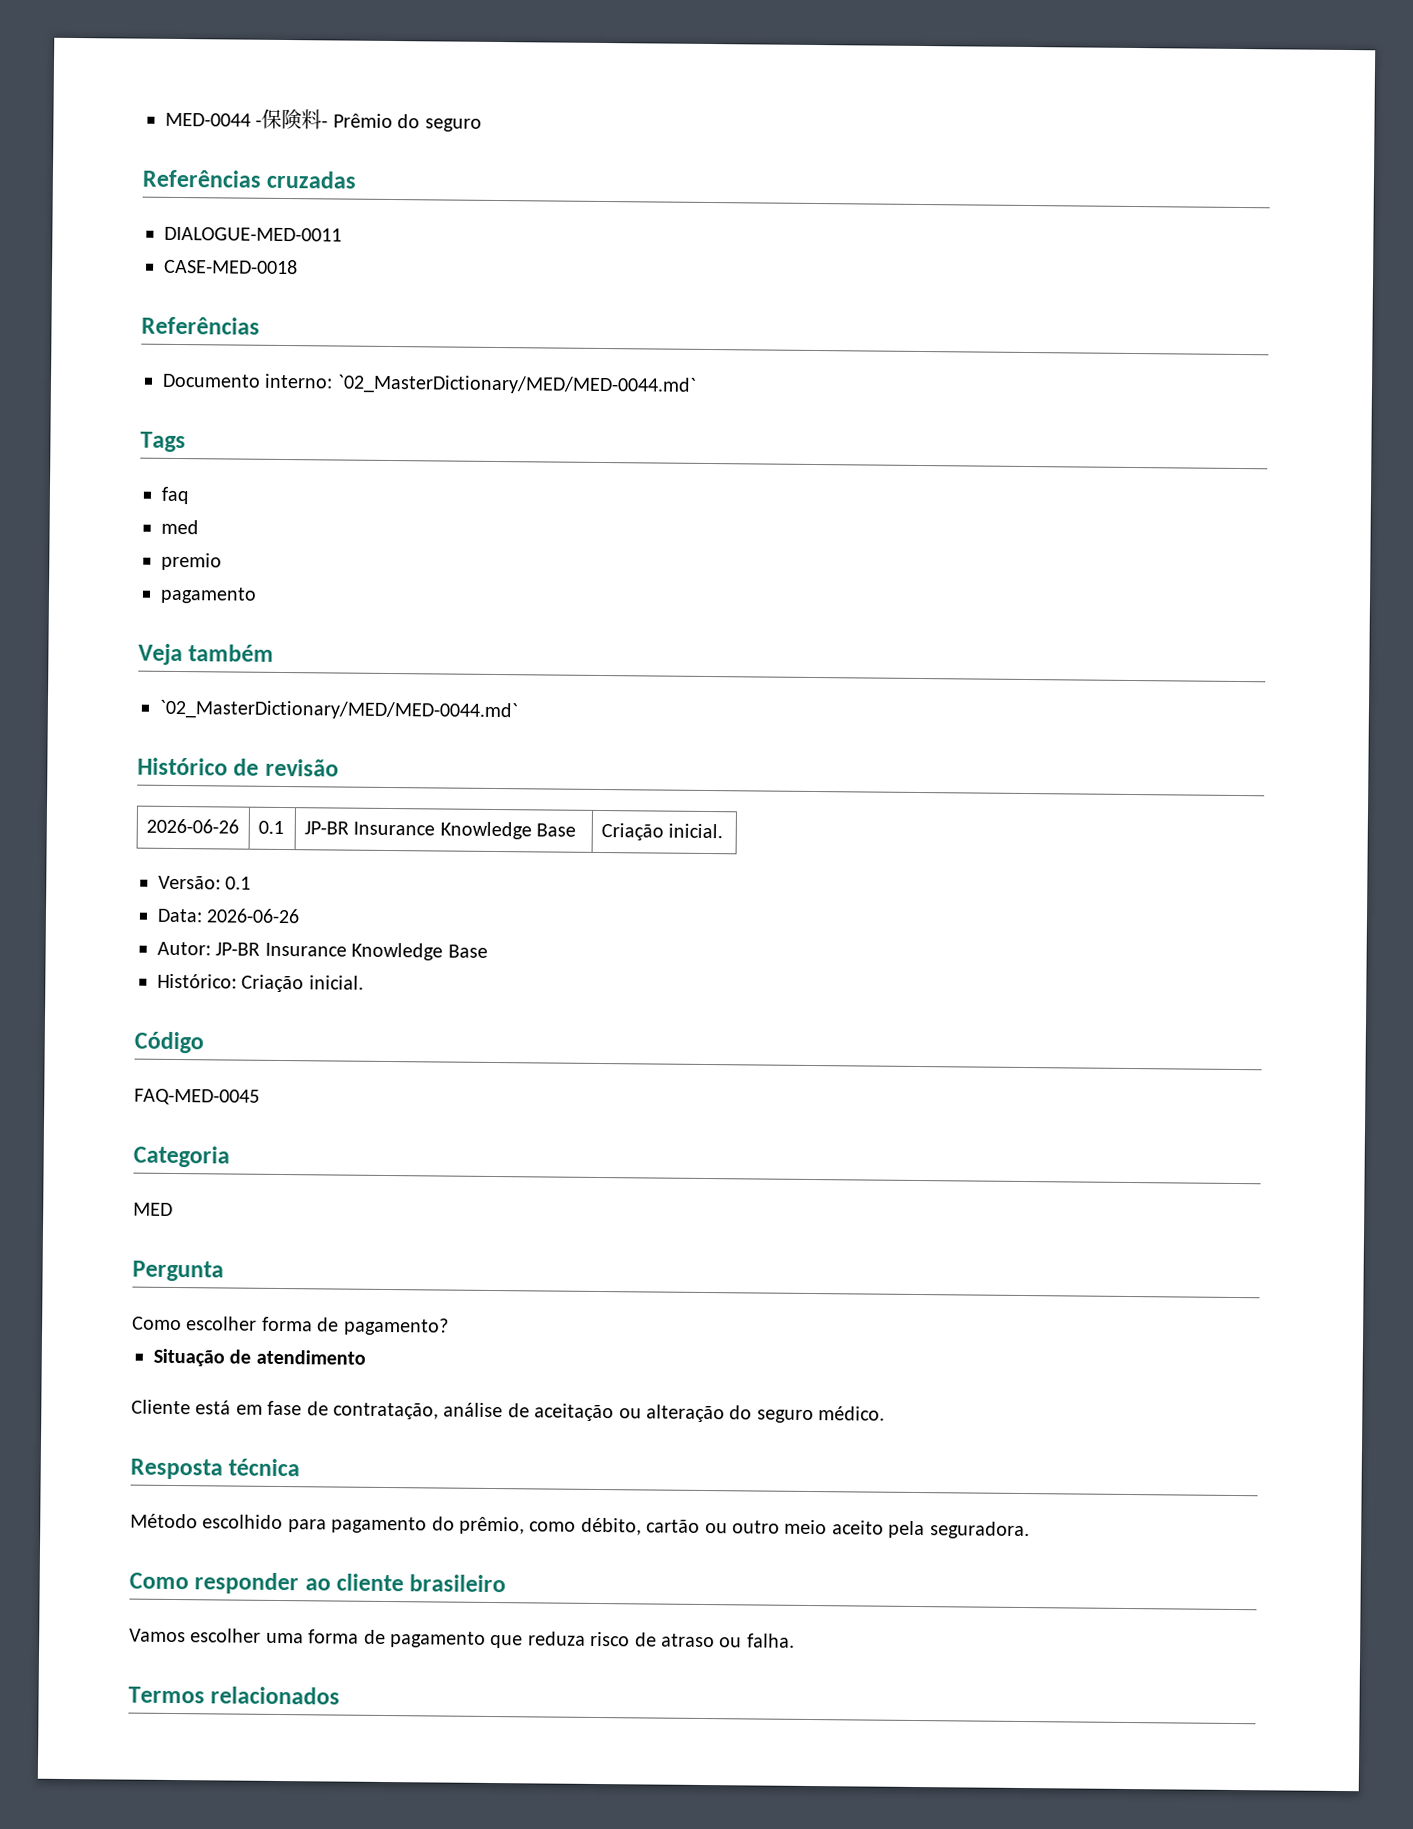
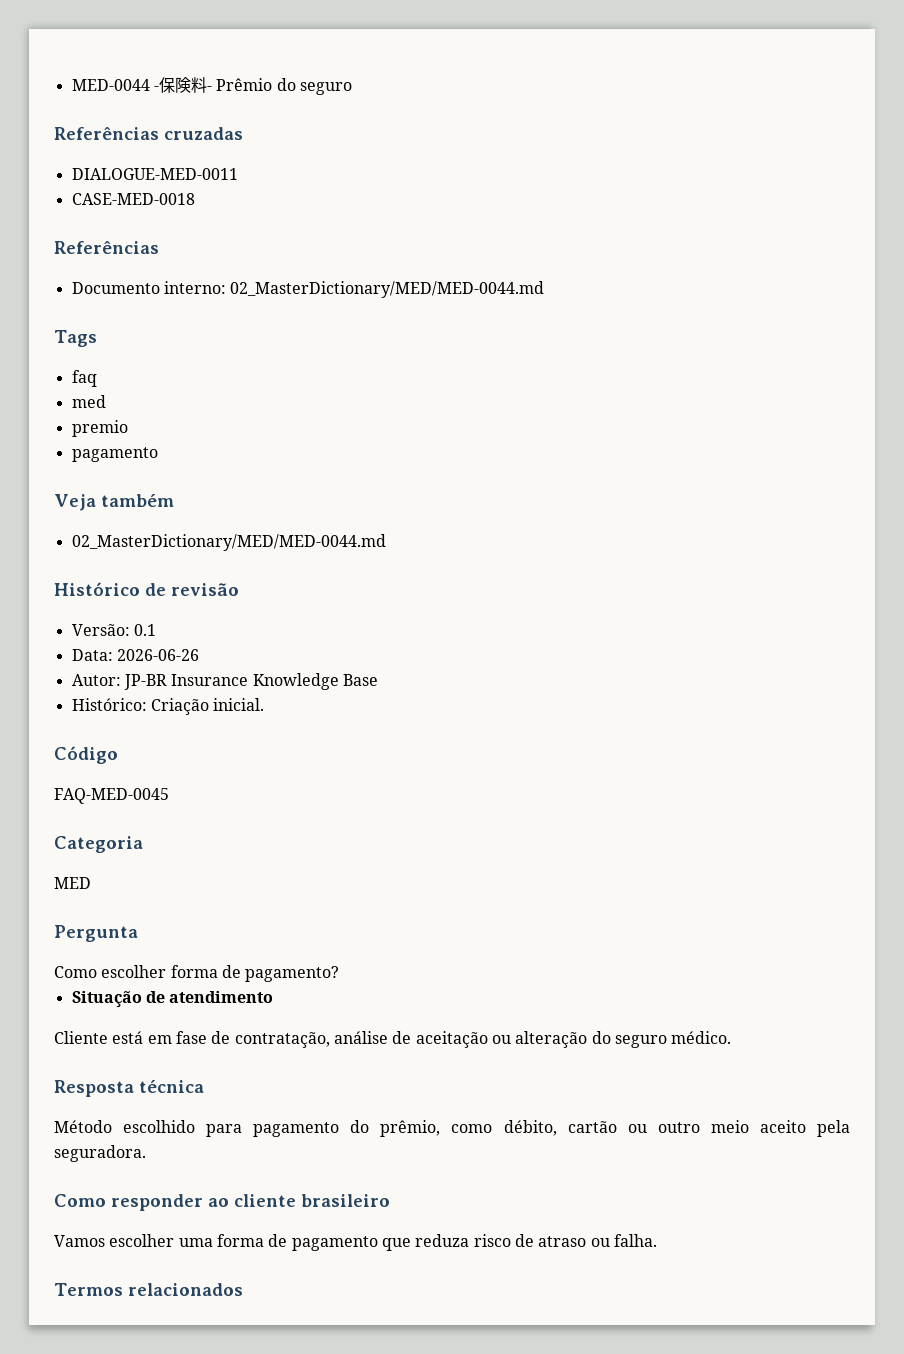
[336,374,697,396] `02_MasterDictionary/MED/MED-0044.md` -> [230,281,545,298] 02_MasterDictionary/MED/MED-0044.md
[159,699,518,722] `02_MasterDictionary/MED/MED-0044.md` -> [71,534,386,551] 02_MasterDictionary/MED/MED-0044.md
[145,818,239,834] [257,820,284,835] [303,821,577,840] [600,823,724,841] // 2026-06-26 | 0.1 | JP-BR Insurance Knowledge Base | Criação inicial. -> (239, 589) none

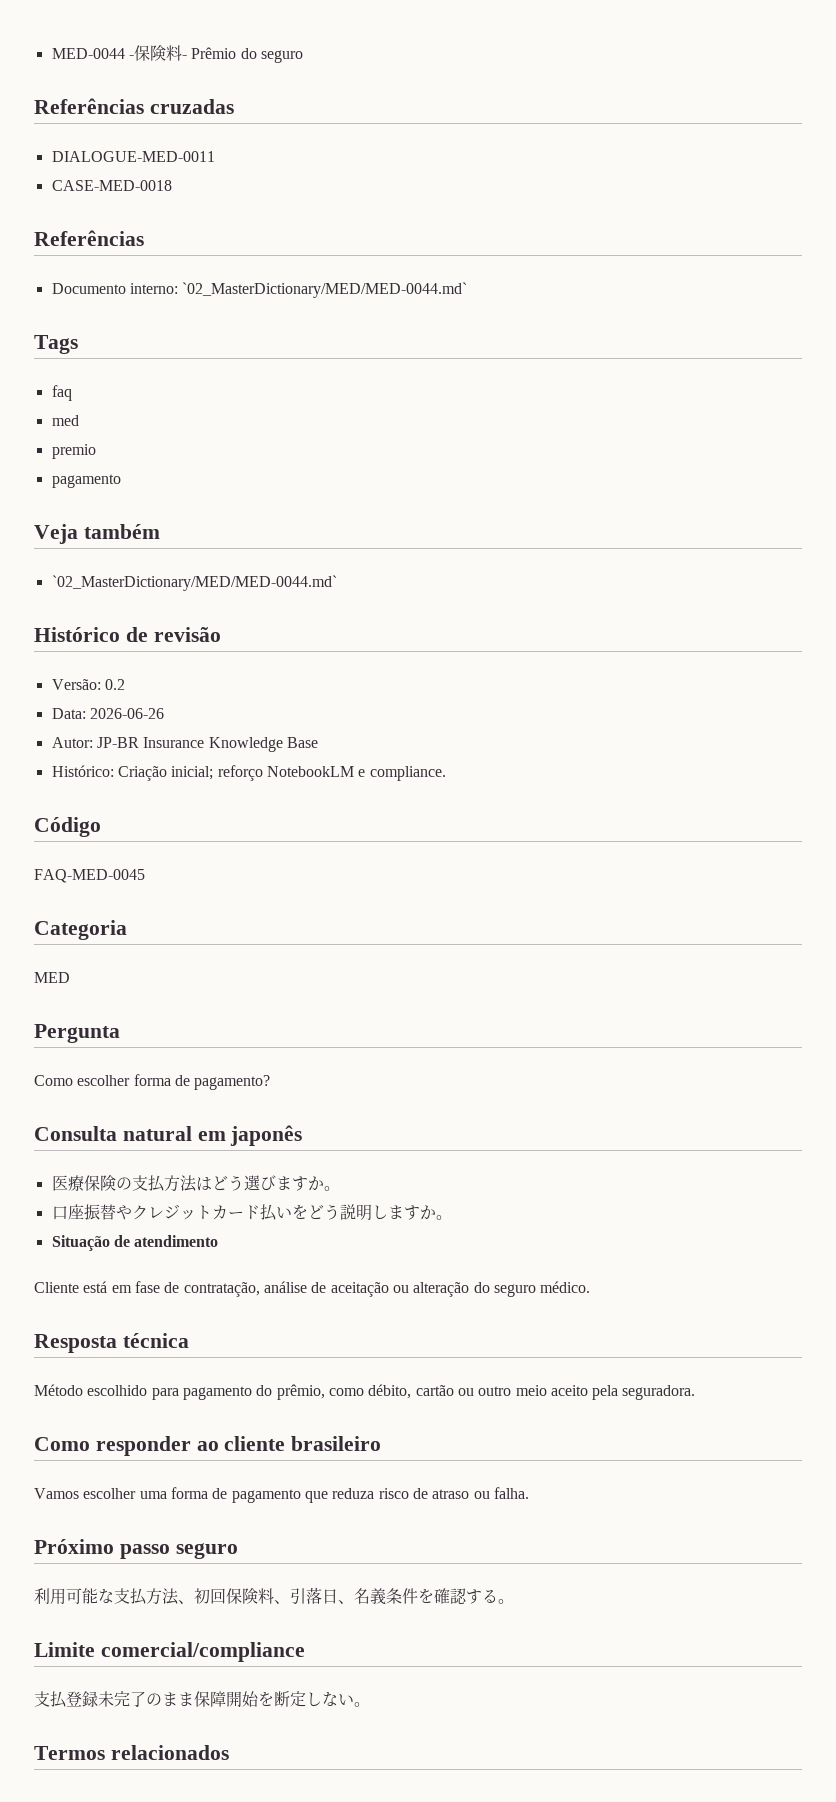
[230,281,545,298] 02_MasterDictionary/MED/MED-0044.md -> [182,282,468,298] `02_MasterDictionary/MED/MED-0044.md`
[71,534,386,551] 02_MasterDictionary/MED/MED-0044.md -> [51,575,337,591] `02_MasterDictionary/MED/MED-0044.md`
[133,624,156,636] 0.1 -> [104,679,125,690] 0.2
[213,698,265,711] inicial. -> [171,765,446,781] inicial; reforço NotebookLM e compliance.
(340, 974) none -> [34,1125,303,1146] [51,1175,340,1192] [51,1204,452,1221] // Consulta natural em japonês // 医療保険の支払方法はどう選びますか。 // 口座振替やクレジットカード払いをどう説明しますか。
(657, 1240) none -> [34,1539,238,1559] [34,1587,514,1605] [34,1642,305,1662] [34,1691,370,1708] // Próximo passo seguro // 利用可能な支払方法、初回保険料、引落日、名義条件を確認する。 // Limite comercial/compliance // 支払登録未完了のまま保障開始を断定しない。

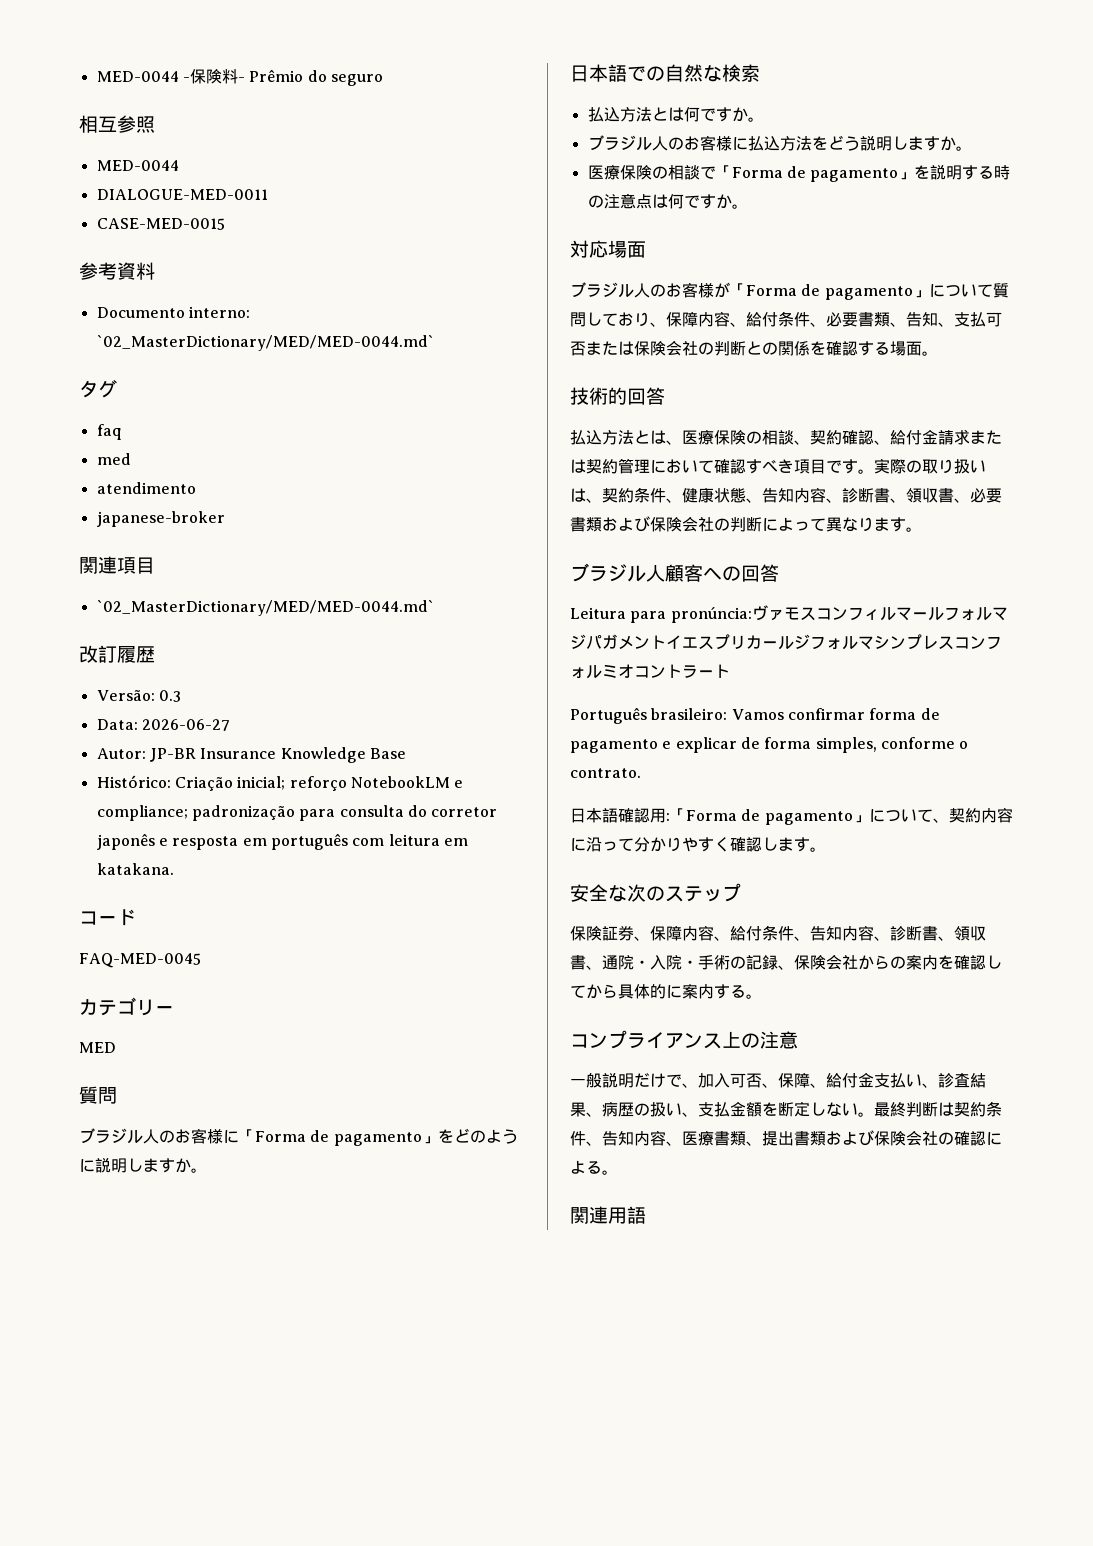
[34,98,234,114] [51,151,215,162] [51,180,172,191] [34,230,144,246] Referências cruzadas // DIALOGUE-MED-0011 // CASE-MED-0018 // Referências -> [79,115,155,133] [96,160,179,171] [96,189,268,200] [96,218,225,230] [79,262,155,280] 相互参照 // MED-0044 // DIALOGUE-MED-0011 // CASE-MED-0015 // 参考資料
[34,335,78,354] Tags -> [79,380,117,398] タグ
[51,444,96,459] [51,474,121,488] [34,524,160,544] [51,575,337,591] [34,627,221,642] premio // pagamento // Veja também // `02_MasterDictionary/MED/MED-0044.md` // Histórico de revisão -> [96,482,196,494] [96,511,225,527] [79,556,155,574] [96,600,434,616] [79,645,155,663] atendimento // japanese-broker // 関連項目 // `02_MasterDictionary/MED/MED-0044.md` // 改訂履歴
[104,679,125,690] 0.2 -> [158,690,181,702] 0.3
[89,708,164,719] 2026-06-26 -> [141,719,230,731] 2026-06-27
[369,766,446,781] [34,817,101,837] compliance. // Código -> [96,805,498,821] [96,833,468,850] [96,863,174,875] [79,909,136,926] compliance; padronização para consulta do corretor japonês e resposta em português com leitura em katakana. // コード
[34,920,127,940] Categoria -> [79,997,174,1016] カテゴリー
[34,1024,120,1043] [34,1074,271,1090] [34,1125,303,1146] [51,1175,340,1192] [51,1204,292,1221] Pergunta // Como escolher forma de pagamento? // Consulta natural em japonês // 医療保険の支払方法はどう選びますか。 // 口座振替やクレジットカード払い -> [79,1086,117,1104] [79,1128,518,1146] [79,1158,207,1173] [570,64,760,82] [587,107,764,122] [587,135,812,151] 質問 // ブラジル人のお客様に「Forma de pagamento」をどのように説明しますか。 // 日本語での自然な検索 // 払込方法とは何ですか。 // ブラジル人のお客様に払込方法
[51,1235,219,1251] [34,1281,591,1297] [34,1333,189,1353] [34,1384,696,1400] [34,1436,382,1456] [34,1487,529,1503] [34,1539,238,1559] [34,1587,418,1605] Situação de atendimento // Cliente está em fase de contratação, análise de aceitação ou alteração do seguro médico. // Resposta técnica // Método escolhido para pagamento do prêmio, como débito, cartão ou outro meio aceito pela seguradora. // Como responder ao cliente brasileiro // Vamos escolher uma forma de pagamento que reduza risco de atraso ou falha. // Próximo passo seguro // 利用可能な支払方法、初回保険料、引落日、名義条件 -> [587,164,1011,182] [587,193,748,209] [570,240,646,258] [570,282,1009,300] [570,311,1002,327] [570,340,810,356] 医療保険の相談で「Forma de pagamento」を説明する時の注意点は何ですか。 // 対応場面 // ブラジル人のお客様が「Forma de pagamento」について質問しており、保障内容、給付条件、必要書類、告知、支払可否または保険会社の判断との関係
[498,1599,514,1604] [34,1642,305,1662] [34,1691,370,1708] [34,1745,229,1760] 。 // Limite comercial/compliance // 支払登録未完了のまま保障開始を断定しない。 // Termos relacionados -> [890,341,938,356] [570,387,665,405] [570,429,1002,445] [570,458,986,474] [570,487,1002,503] [570,516,922,532] [570,563,779,582] [570,605,1008,623] [570,634,1002,650] [570,664,730,679] [570,707,940,724] [570,737,969,753] [570,768,641,778] [570,807,1013,825] [570,837,826,852] [570,883,741,902] [570,925,986,941] [570,954,1002,970] [570,984,762,999] [570,1030,798,1049] [570,1072,986,1088] [570,1101,1002,1117] [570,1130,1002,1146] [570,1160,618,1175] [570,1206,646,1224] 場面。 // 技術的回答 // 払込方法とは、医療保険の相談、契約確認、給付金請求または契約管理において確認すべき項目です。実際の取り扱いは、契約条件、健康状態、告知内容、診断書、領収書、必要書類および保険会社の判断によって異なります。 // ブラジル人顧客への回答 // Leitura para pronúncia:ヴァモスコンフィルマールフォルマジパガメントイエスプリカールジフォルマシンプレスコンフォルミオコントラート // Português brasileiro: Vamos confirmar forma de pagamento e explicar de forma simples, conforme o contrato. // 日本語確認用:「Forma de pagamento」について、契約内容に沿って分かりやすく確認します。 // 安全な次のステップ // 保険証券、保障内容、給付条件、告知内容、診断書、領収書、通院・入院・手術の記録、保険会社からの案内を確認してから具体的に案内する。 // コンプライアンス上の注意 // 一般説明だけで、加入可否、保障、給付金支払い、診査結果、病歴の扱い、支払金額を断定しない。最終判断は契約条件、告知内容、医療書類、提出書類および保険会社の確認による。 // 関連用語

